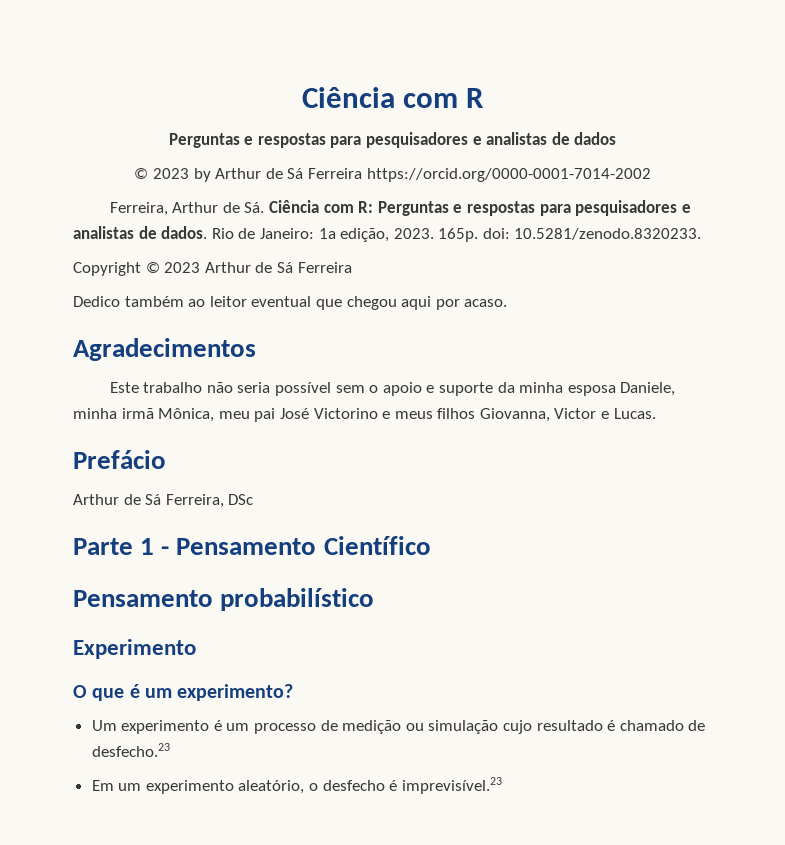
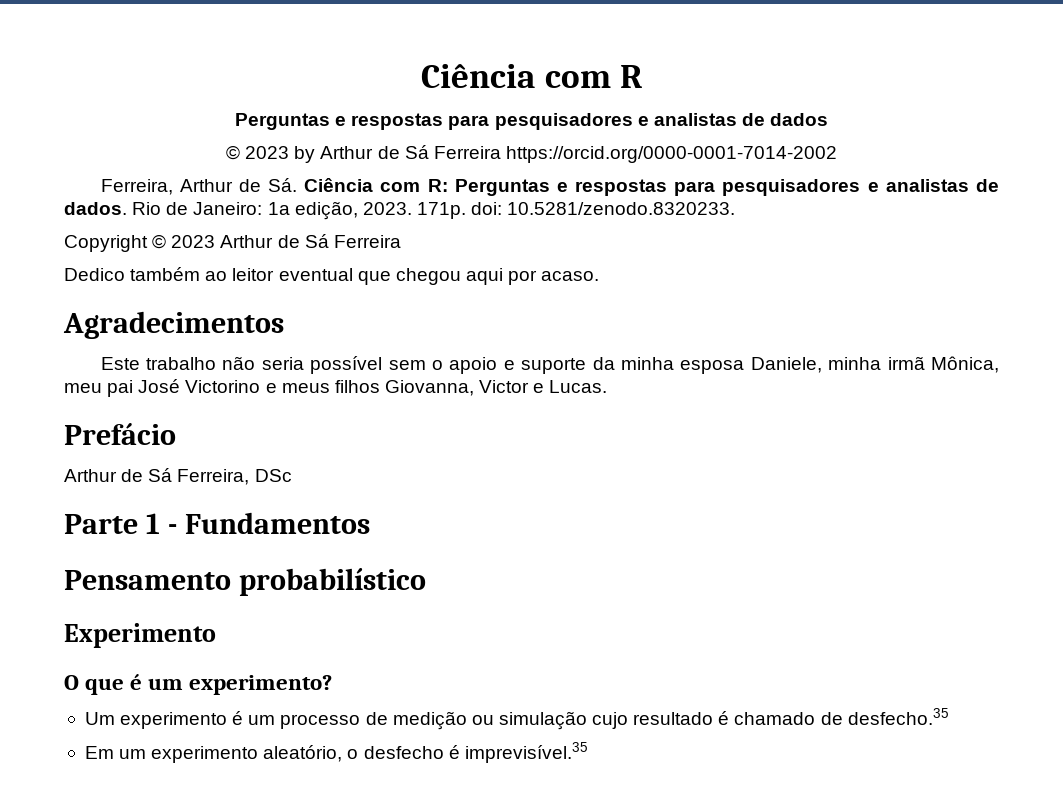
[438,228,479,242] 165p. -> [416,202,466,219] 171p.
[176,536,431,555] Pensamento Científico -> [185,512,371,534] Fundamentos
[91,743,170,757] desfecho.23 -> [847,708,949,725] desfecho.35
[401,777,502,794] imprevisível.23 -> [464,742,588,763] imprevisível.35

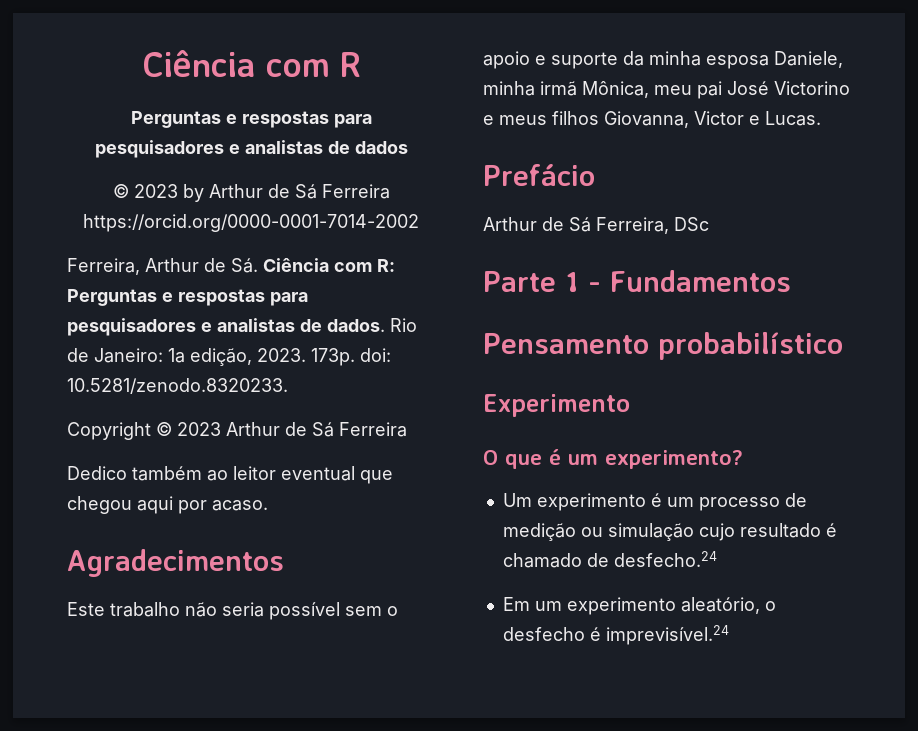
[416,202,466,219] 171p. -> [311,348,355,366] 173p.
[847,708,949,725] desfecho.35 -> [613,551,717,567] desfecho.24
[464,742,588,763] imprevisível.35 -> [605,625,729,645] imprevisível.24

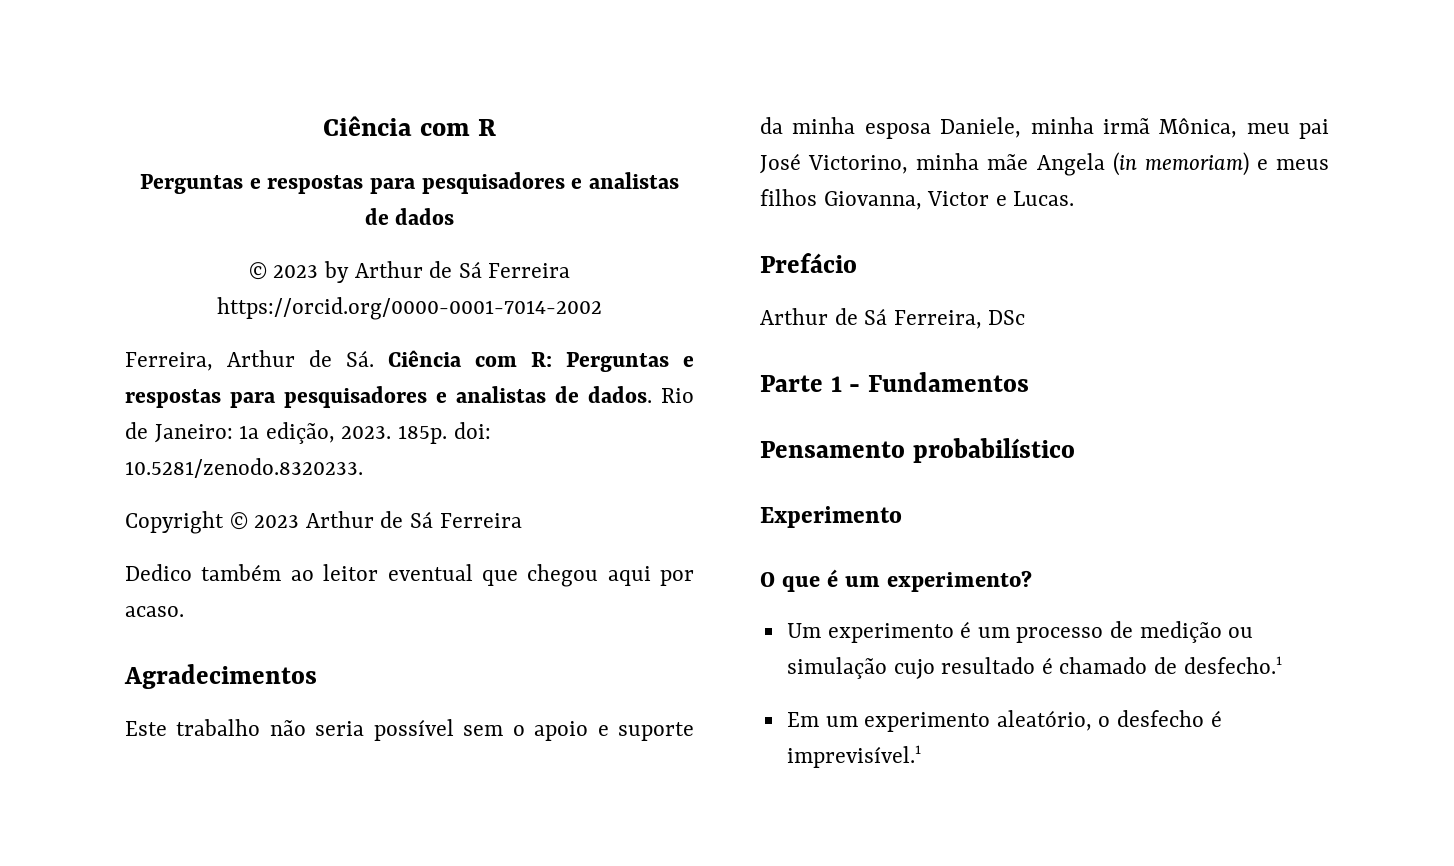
[311,348,355,366] 173p. -> [398,425,448,444] 185p.
[774,81,850,95] Victorino -> [808,152,1249,176] Victorino, minha mãe Angela (in memoriam)
[613,551,717,567] desfecho.24 -> [1183,656,1282,674] desfecho.1
[605,625,729,645] imprevisível.24 -> [786,745,921,768] imprevisível.1

